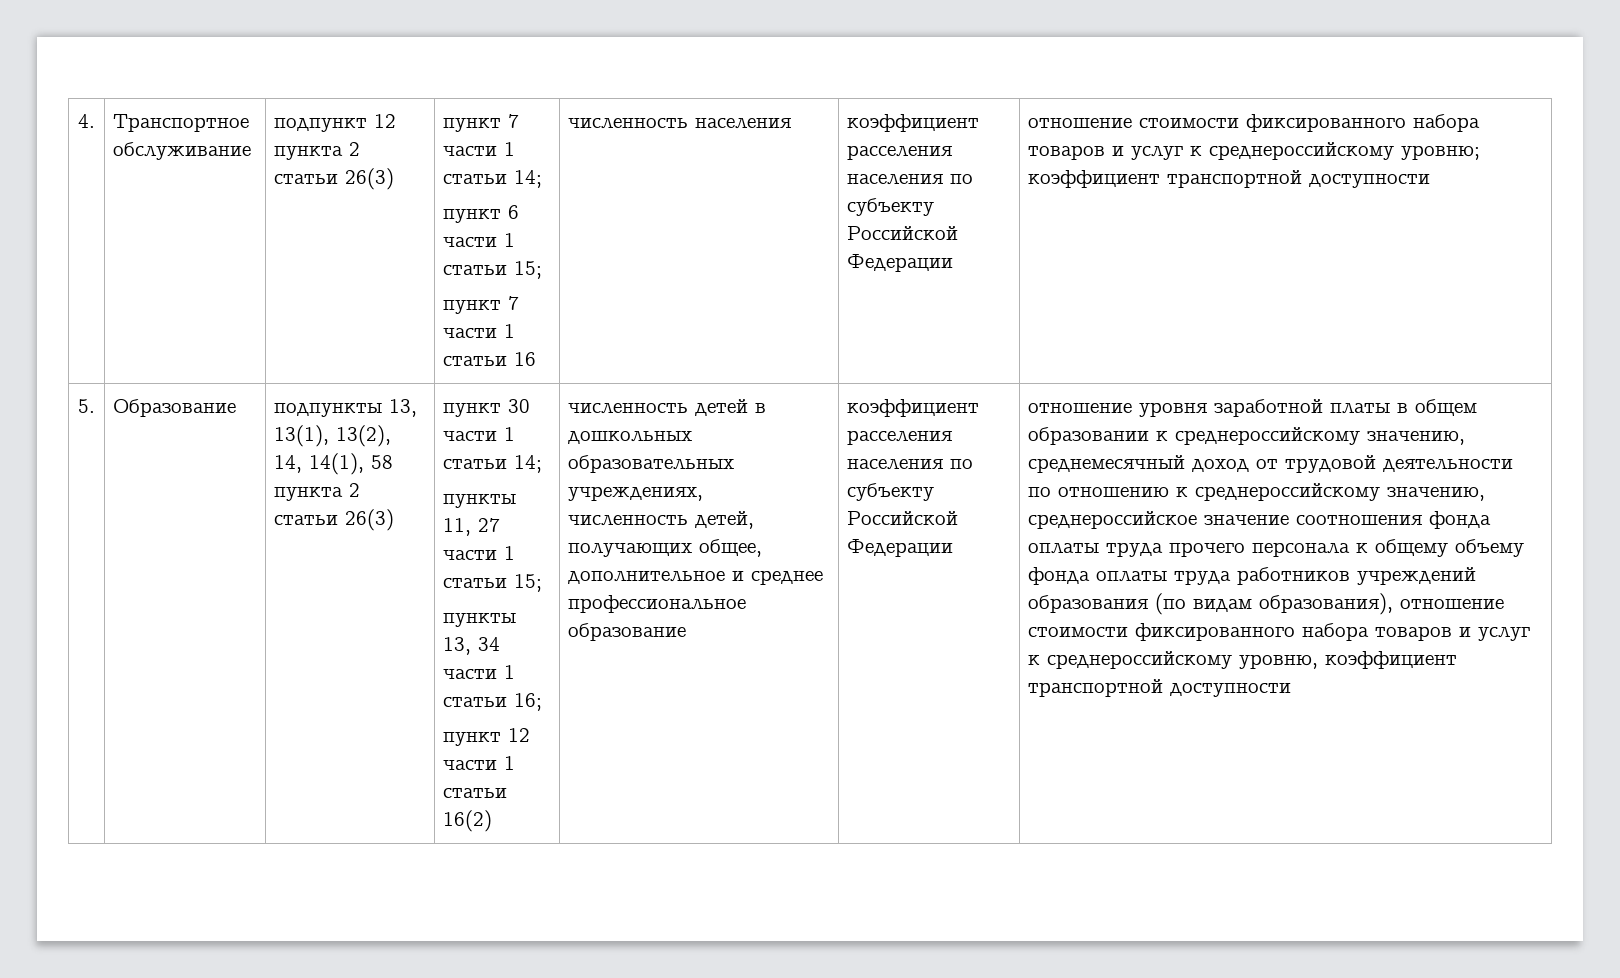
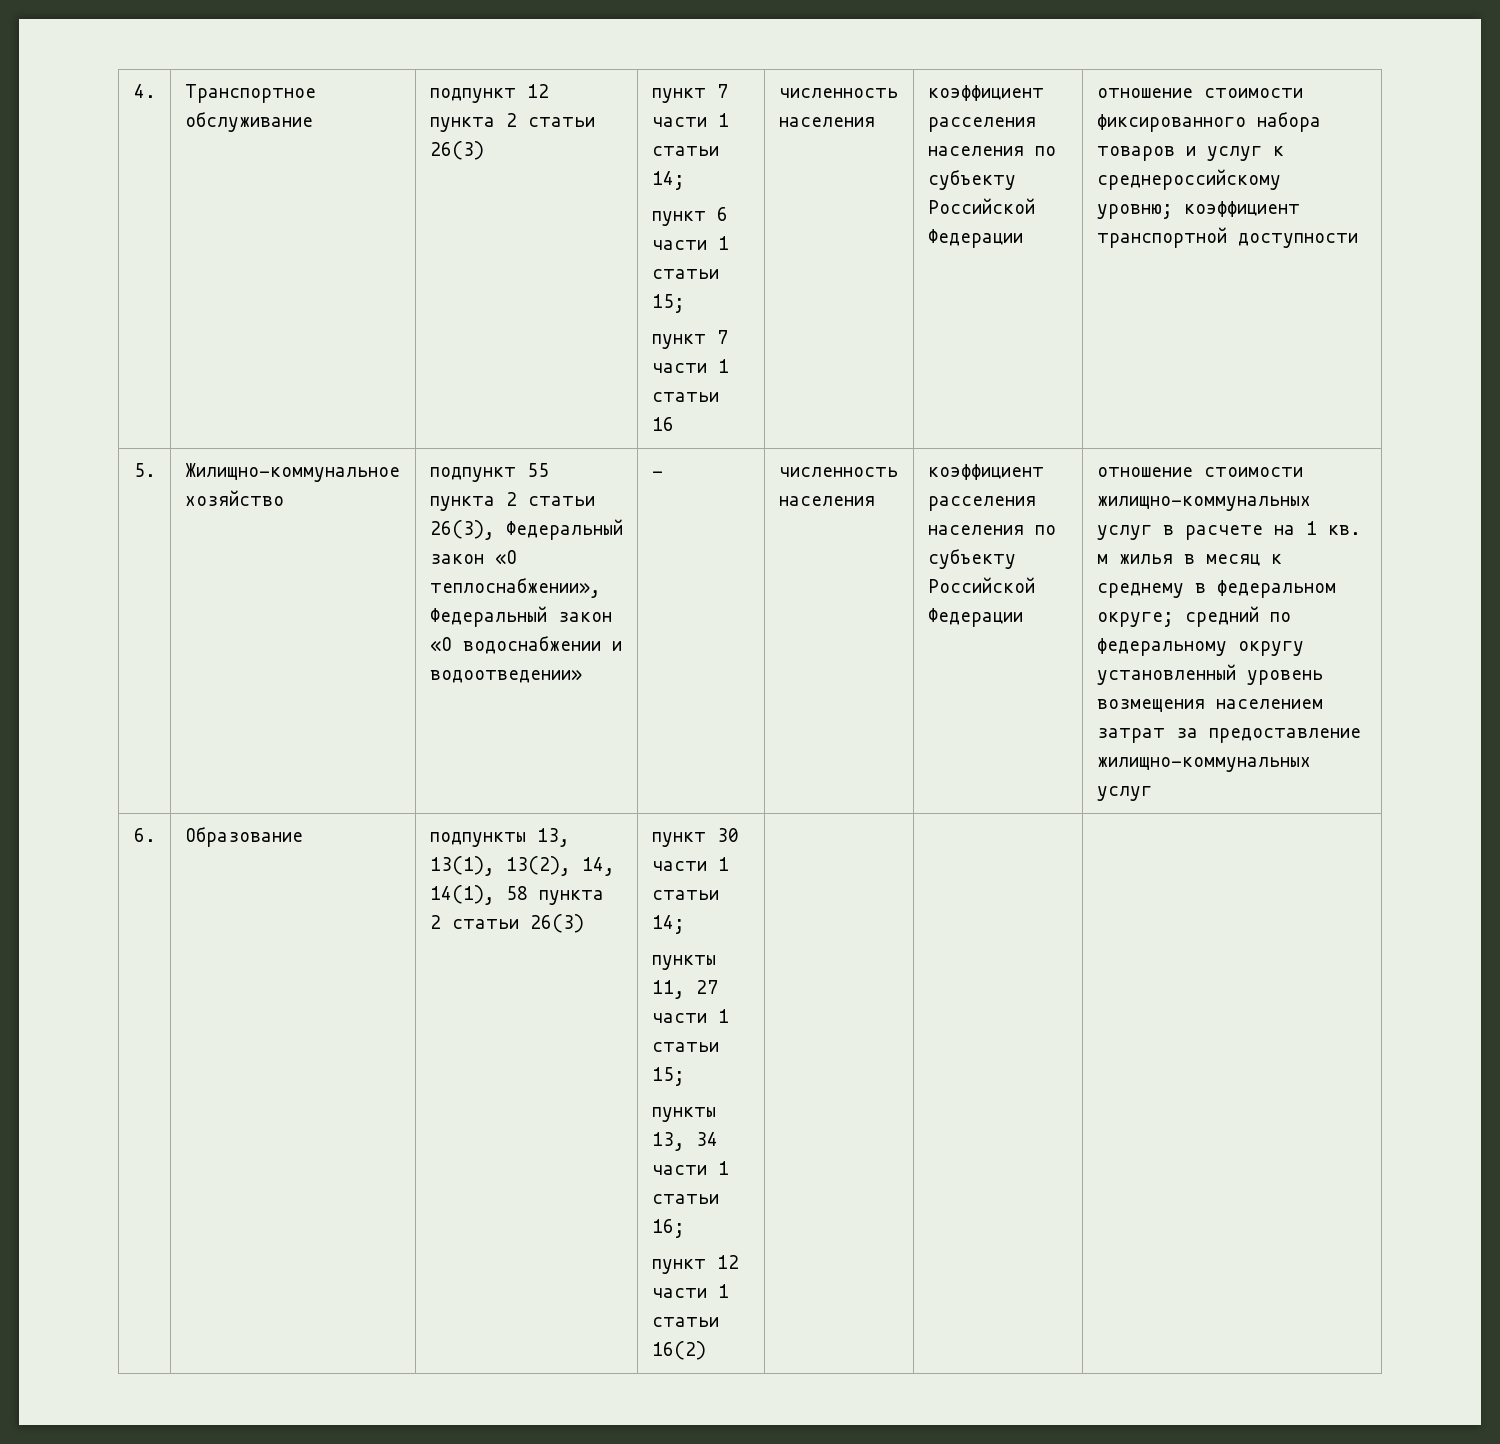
(95, 406) none -> [184,463,400,482] [184,490,284,506] [429,463,549,482] [429,492,595,511] [429,519,623,540] [429,550,517,565] [429,578,601,598] [429,606,612,627] [429,636,622,654] [429,670,582,683] [651,471,663,477] [778,467,898,478] [778,496,875,507] [927,464,1044,480] [927,496,1036,511] [927,525,1056,536] [927,549,1016,569] [927,577,1035,593] [927,608,1023,627] [1096,467,1303,477] [1096,496,1311,511] [1096,521,1361,540] [1096,554,1282,566] [1096,580,1336,598] [1096,606,1291,627] [1096,638,1304,656] [1096,664,1323,685] [1096,699,1323,712] [1096,728,1361,743] [1096,757,1311,772] [1096,786,1152,801] [133,828,156,842] | Жилищно-коммунальное хозяйство | подпункт 55 пункта 2 статьи 26(3), Федеральный закон «О теплоснабжении», Федеральный закон «О водоснабжении и водоотведении» | - | численность населения | коэффициент расселения населения по субъекту Российской Федерации | отношение стоимости жилищно-коммунальных услуг в расчете на 1 кв. м жилья в месяц к среднему в федеральном округе; средний по федеральному округу установленный уровень возмещения населением затрат за предоставление жилищно-коммунальных услуг // 6.
[568,399,767,416] [568,431,693,444] [568,455,735,473] [568,486,704,501] [568,511,755,529] [568,539,763,557] [568,570,824,585] [568,595,747,613] [568,623,687,641] [847,399,980,417] [847,430,953,445] [847,459,974,470] [847,483,935,501] [847,511,959,525] [847,539,954,557] [1028,399,1478,417] [1028,427,1466,445] [1028,455,1514,473] [1028,483,1486,501] [1028,511,1492,529] [1028,539,1525,557] [1028,567,1477,585] [1028,593,1505,615] [1028,623,1531,641] [1028,651,1458,669] [1028,679,1292,697] численность детей в дошкольных образовательных учреждениях, численность детей, получающих общее, дополнительное и среднее профессиональное образование | коэффициент расселения населения по субъекту Российской Федерации | отношение уровня заработной платы в общем образовании к среднероссийскому значению, среднемесячный доход от трудовой деятельности по отношению к среднероссийскому значению, среднероссийское значение соотношения фонда оплаты труда прочего персонала к общему объему фонда оплаты труда работников учреждений образования (по видам образования), отношение стоимости фиксированного набора товаров и услуг к среднероссийскому уровню, коэффициент транспортной доступности -> (706, 1350) | |

